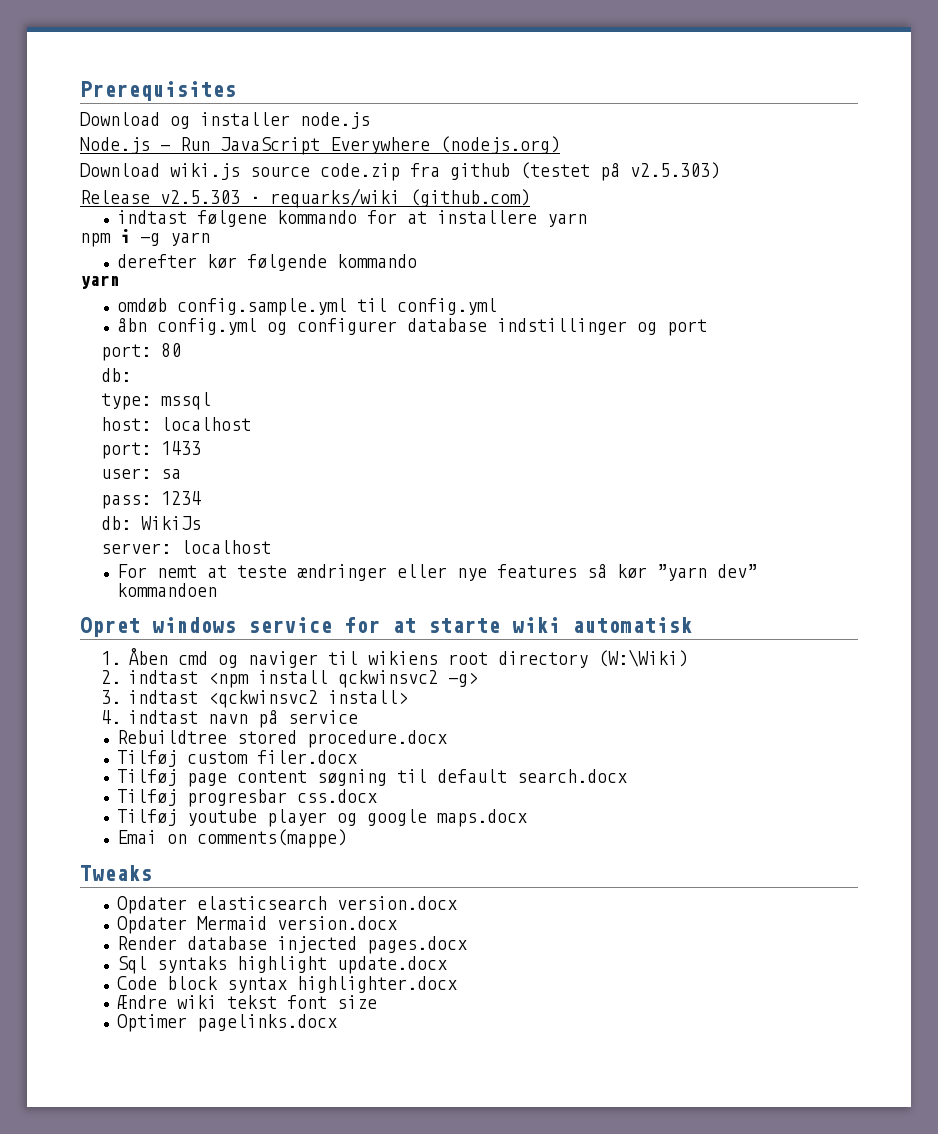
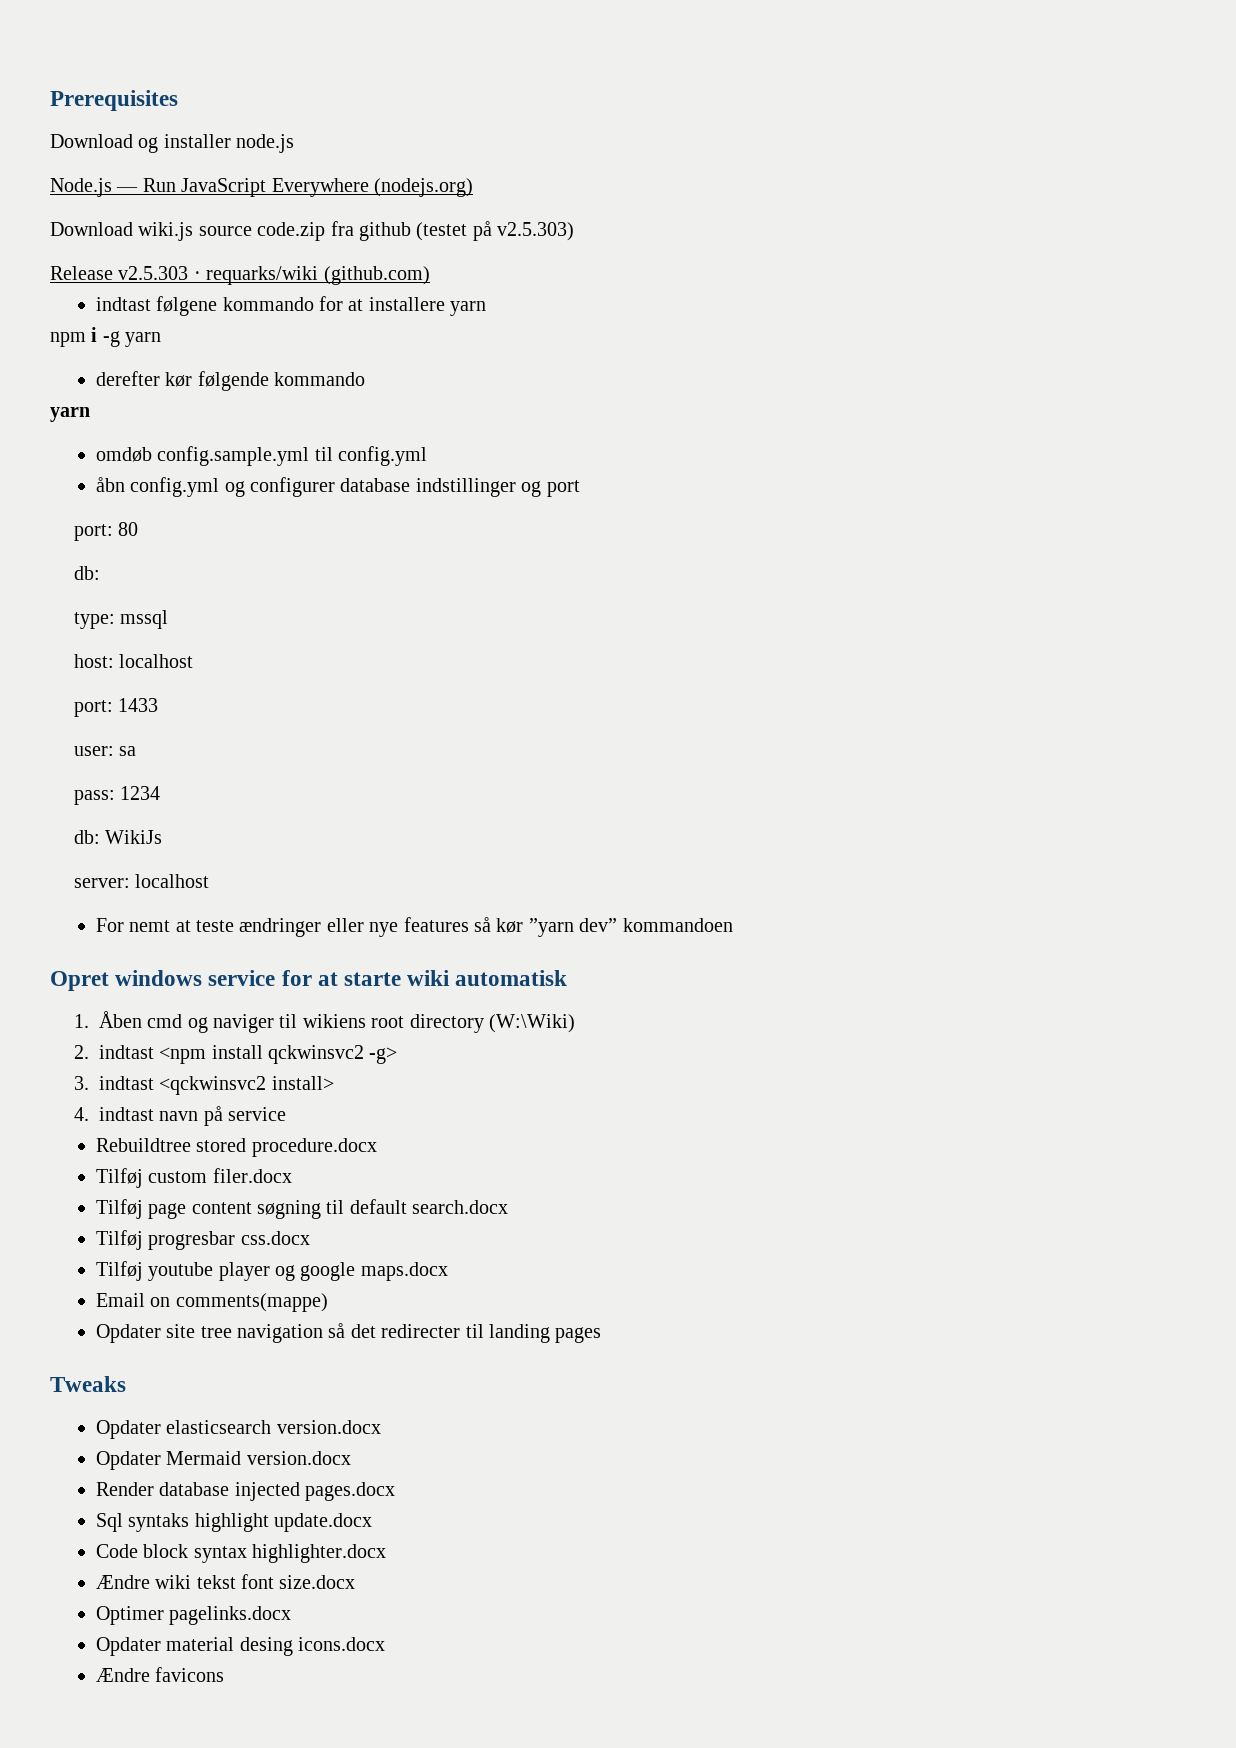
[117,830,158,844] Emai -> [95,1293,145,1307] Email
(348, 838) none -> [95,1323,602,1343] // Opdater site tree navigation så det redirecter til landing pages
[337,995,378,1009] size -> [279,1575,356,1589] size.docx
(338, 1023) none -> [95,1637,386,1656] [95,1667,225,1682] // Opdater material desing icons.docx // Ændre favicons

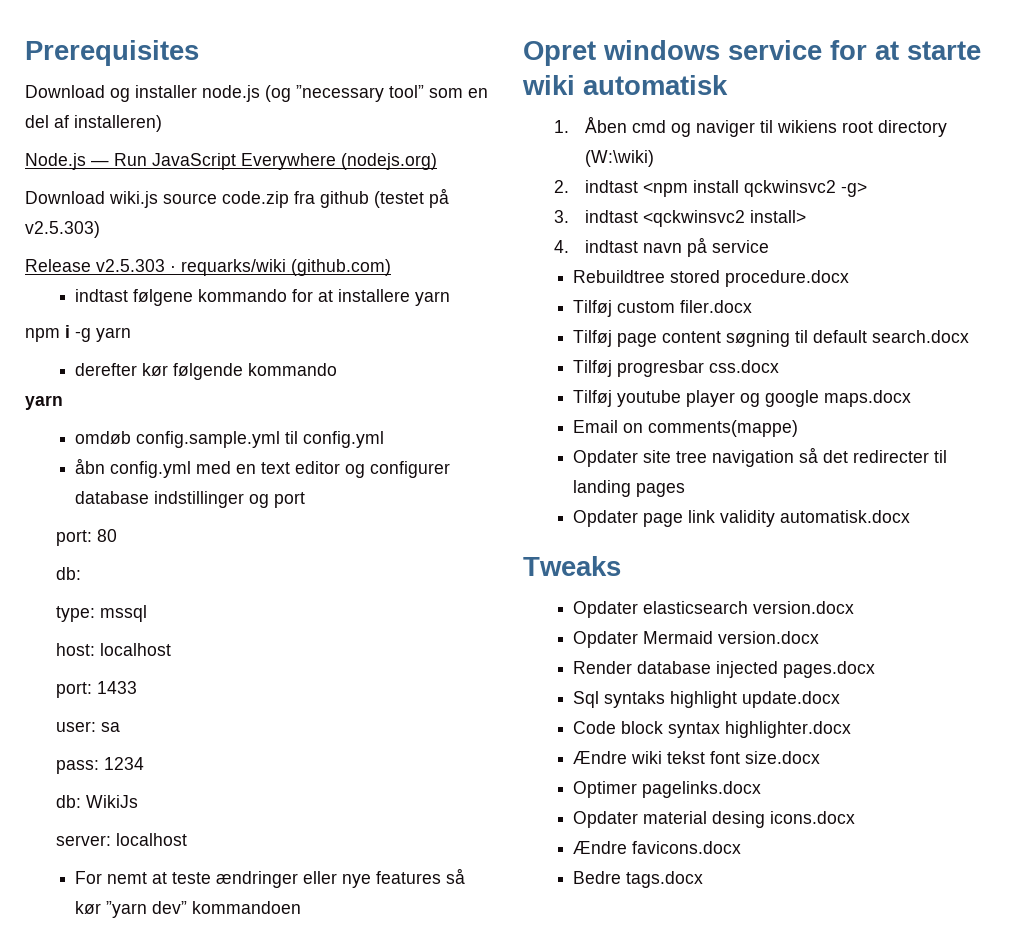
(295, 143) none -> [265,85,488,102] [25,115,162,132] (og ”necessary tool” som en del af installeren)
(220, 487) none -> [196,461,341,474] med en text editor
[489,1014,576,1033] (W:\Wiki) -> [585,150,655,167] (W:\wiki)
(602, 1335) none -> [573,510,911,527] // Opdater page link validity automatisk.docx
[155,1667,225,1682] favicons -> [632,841,742,854] [573,871,704,888] favicons.docx // Bedre tags.docx

